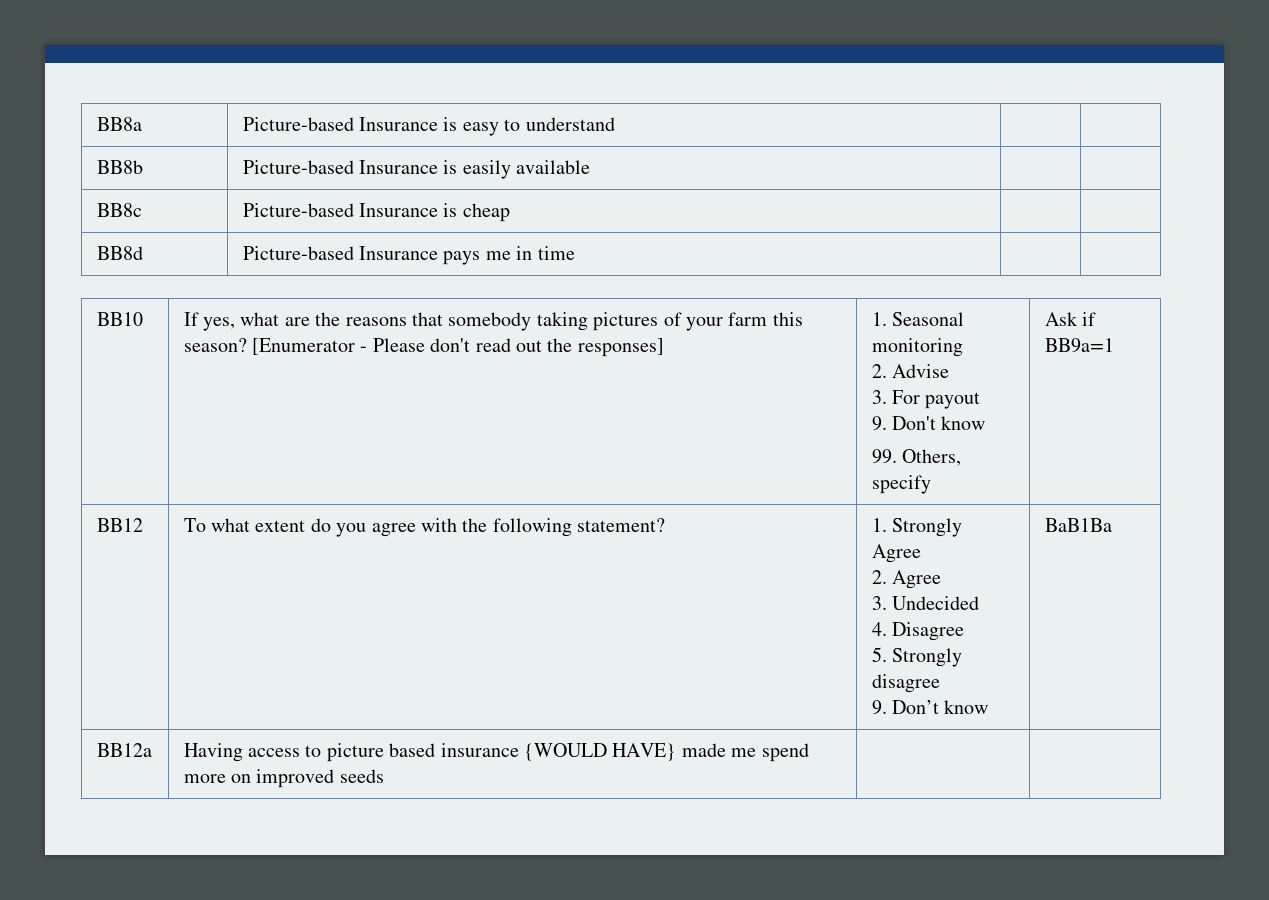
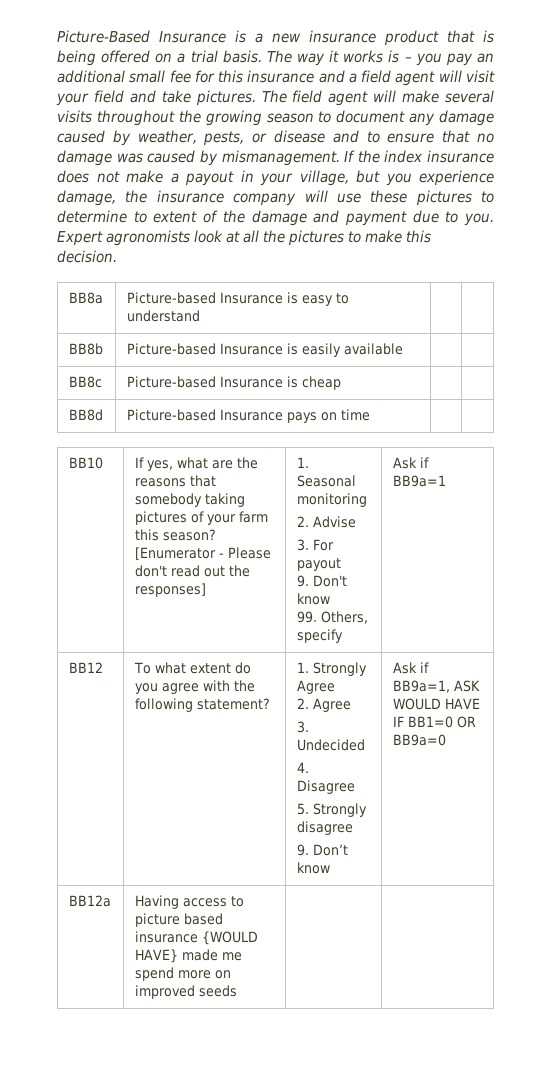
(96, 124) none -> [57,30,494,46] [57,50,495,66] [57,70,495,86] [56,90,494,106] [57,110,494,126] [57,130,494,146] [57,150,494,166] [57,170,494,186] [57,190,494,206] [57,210,494,226] [57,230,432,246] [57,250,117,263] Picture-Based Insurance is a new insurance product that is being offered on a trial basis. The way it works is – you pay an additional small fee for this insurance and a field agent will visit your field and take pictures. The field agent will make several visits throughout the growing season to document any damage caused by weather, pests, or disease and to ensure that no damage was caused by mismanagement. If the index insurance does not make a payout in your village, but you experience damage, the insurance company will use these pictures to determine to extent of the damage and payment due to you. Expert agronomists look at all the pictures to make this decision. //
[485,246,533,260] me in -> [320,412,337,421] on
[1044,518,1112,532] BaB1Ba -> [392,662,429,674] [392,680,480,693] [392,698,480,710] [392,716,476,728] [392,734,446,746] Ask if BB9a=1, ASK WOULD HAVE IF BB1=0 OR BB9a=0

